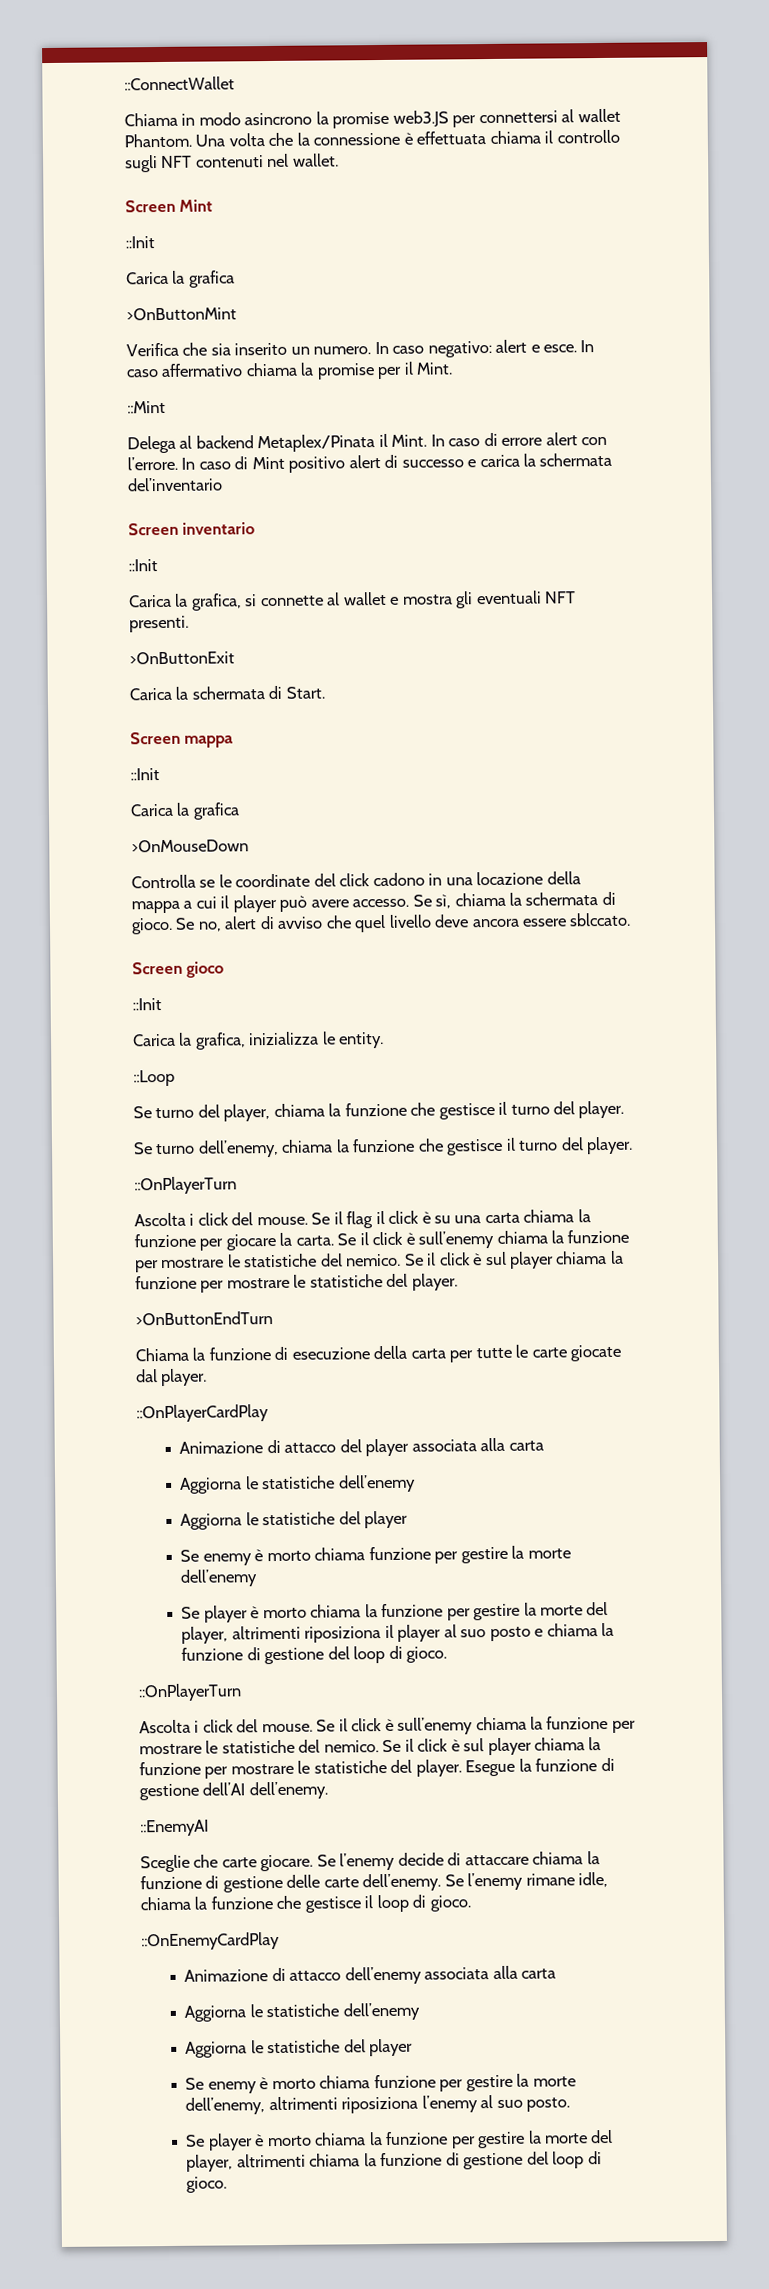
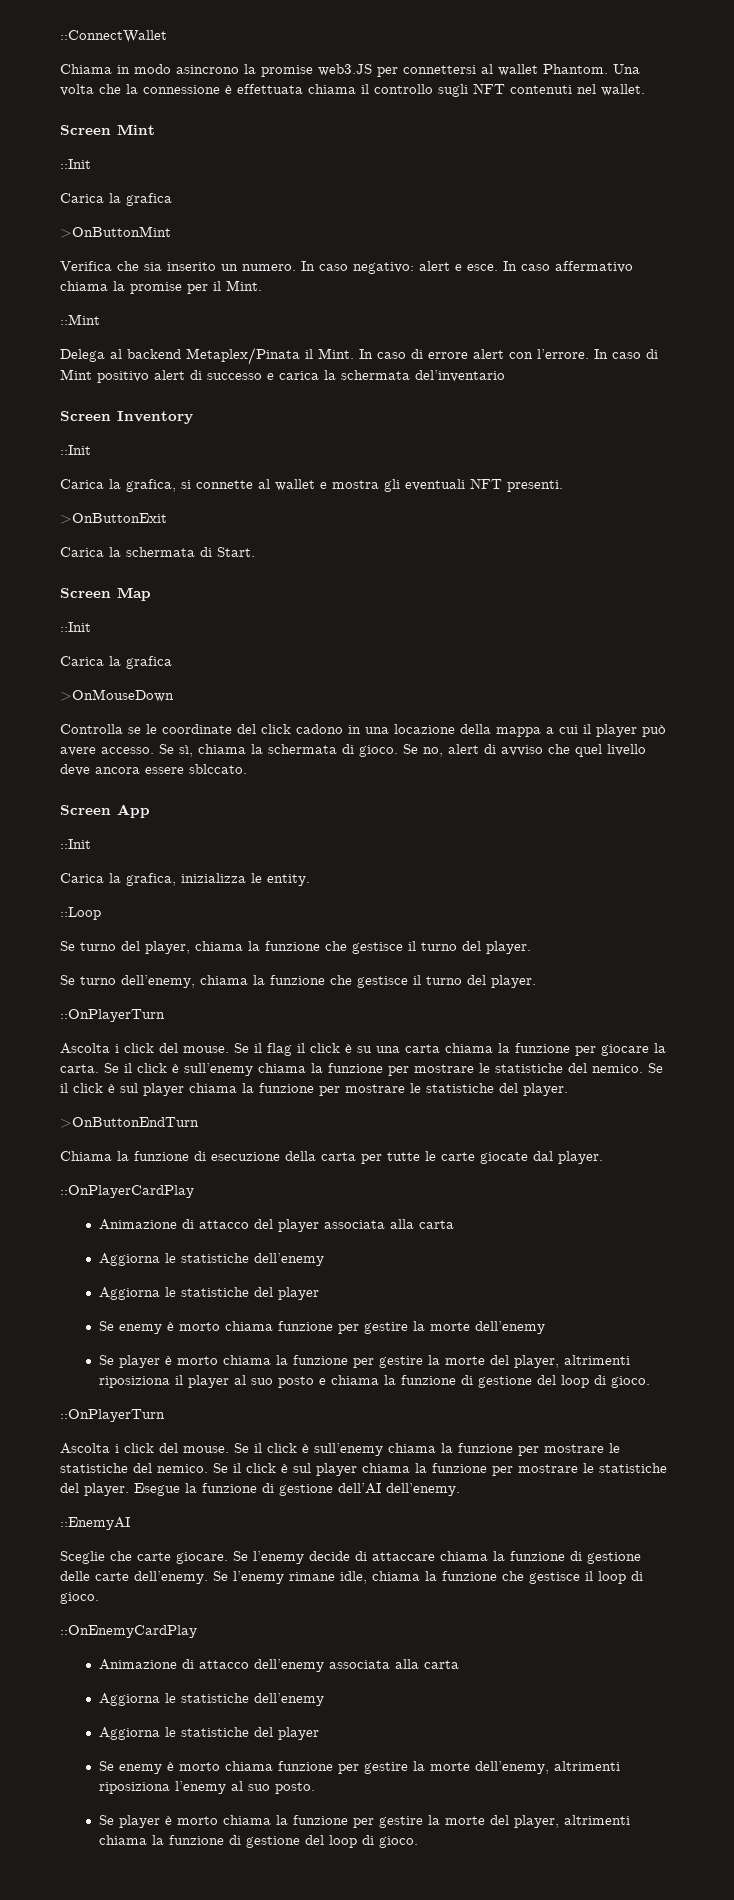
[182,522,256,535] inventario -> [117,411,193,424] Inventory
[184,735,235,748] mappa -> [117,587,151,601] Map
[186,961,225,978] gioco -> [117,804,150,818] App

